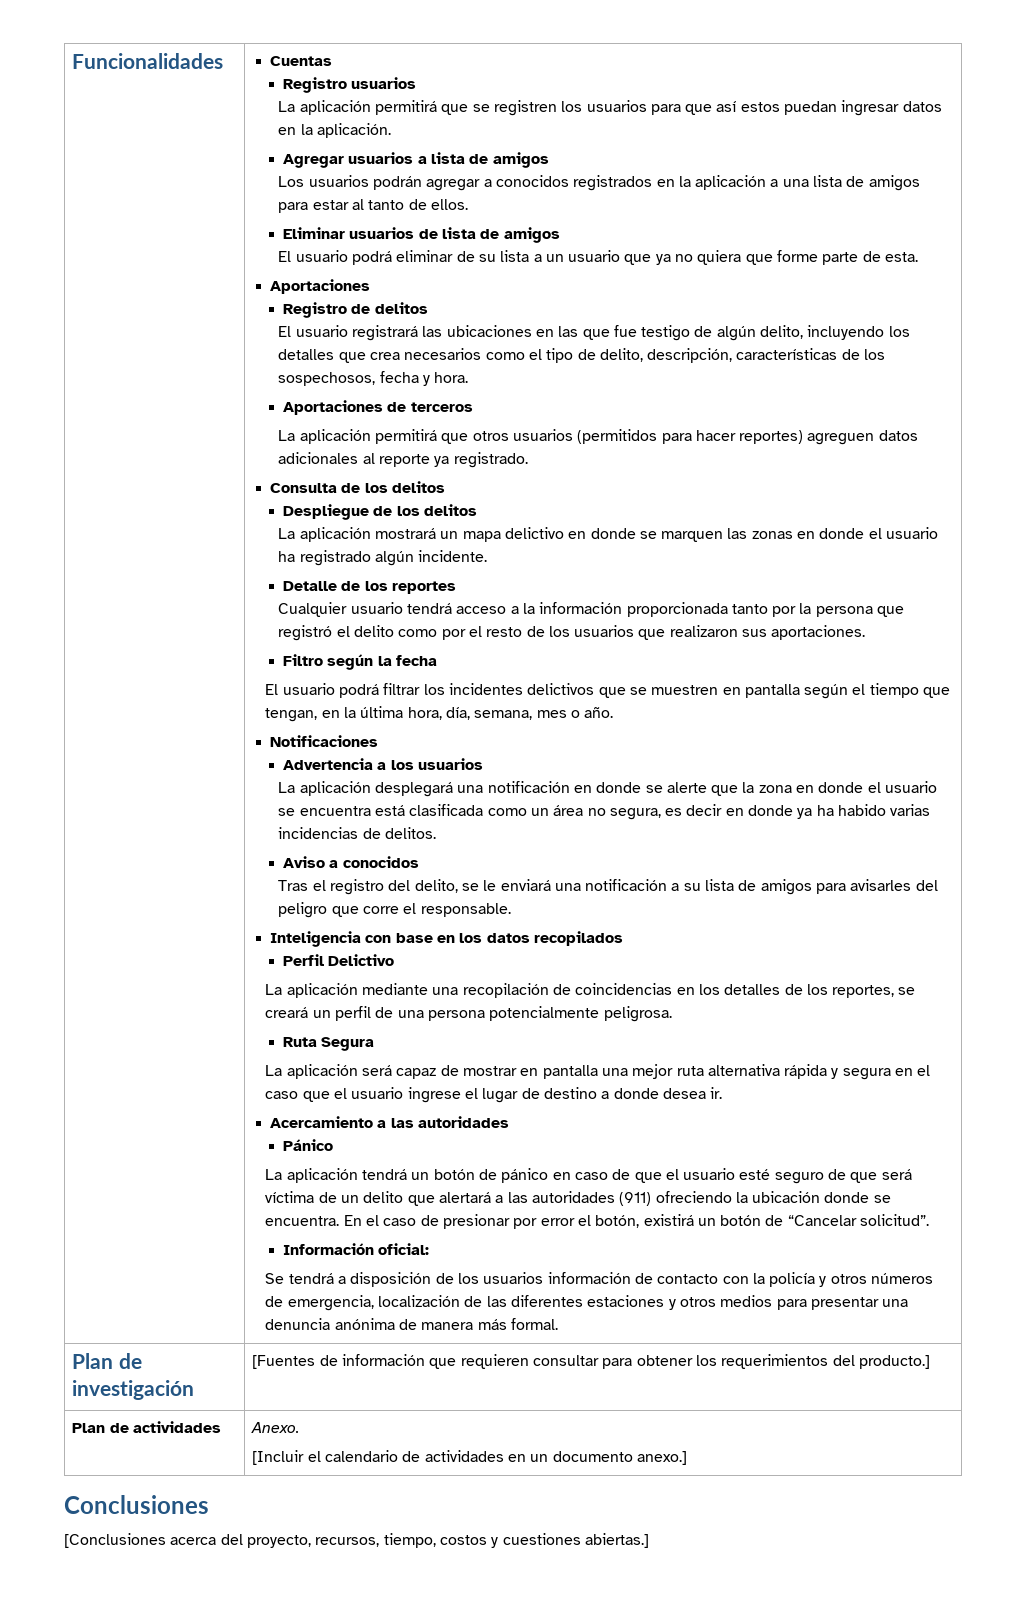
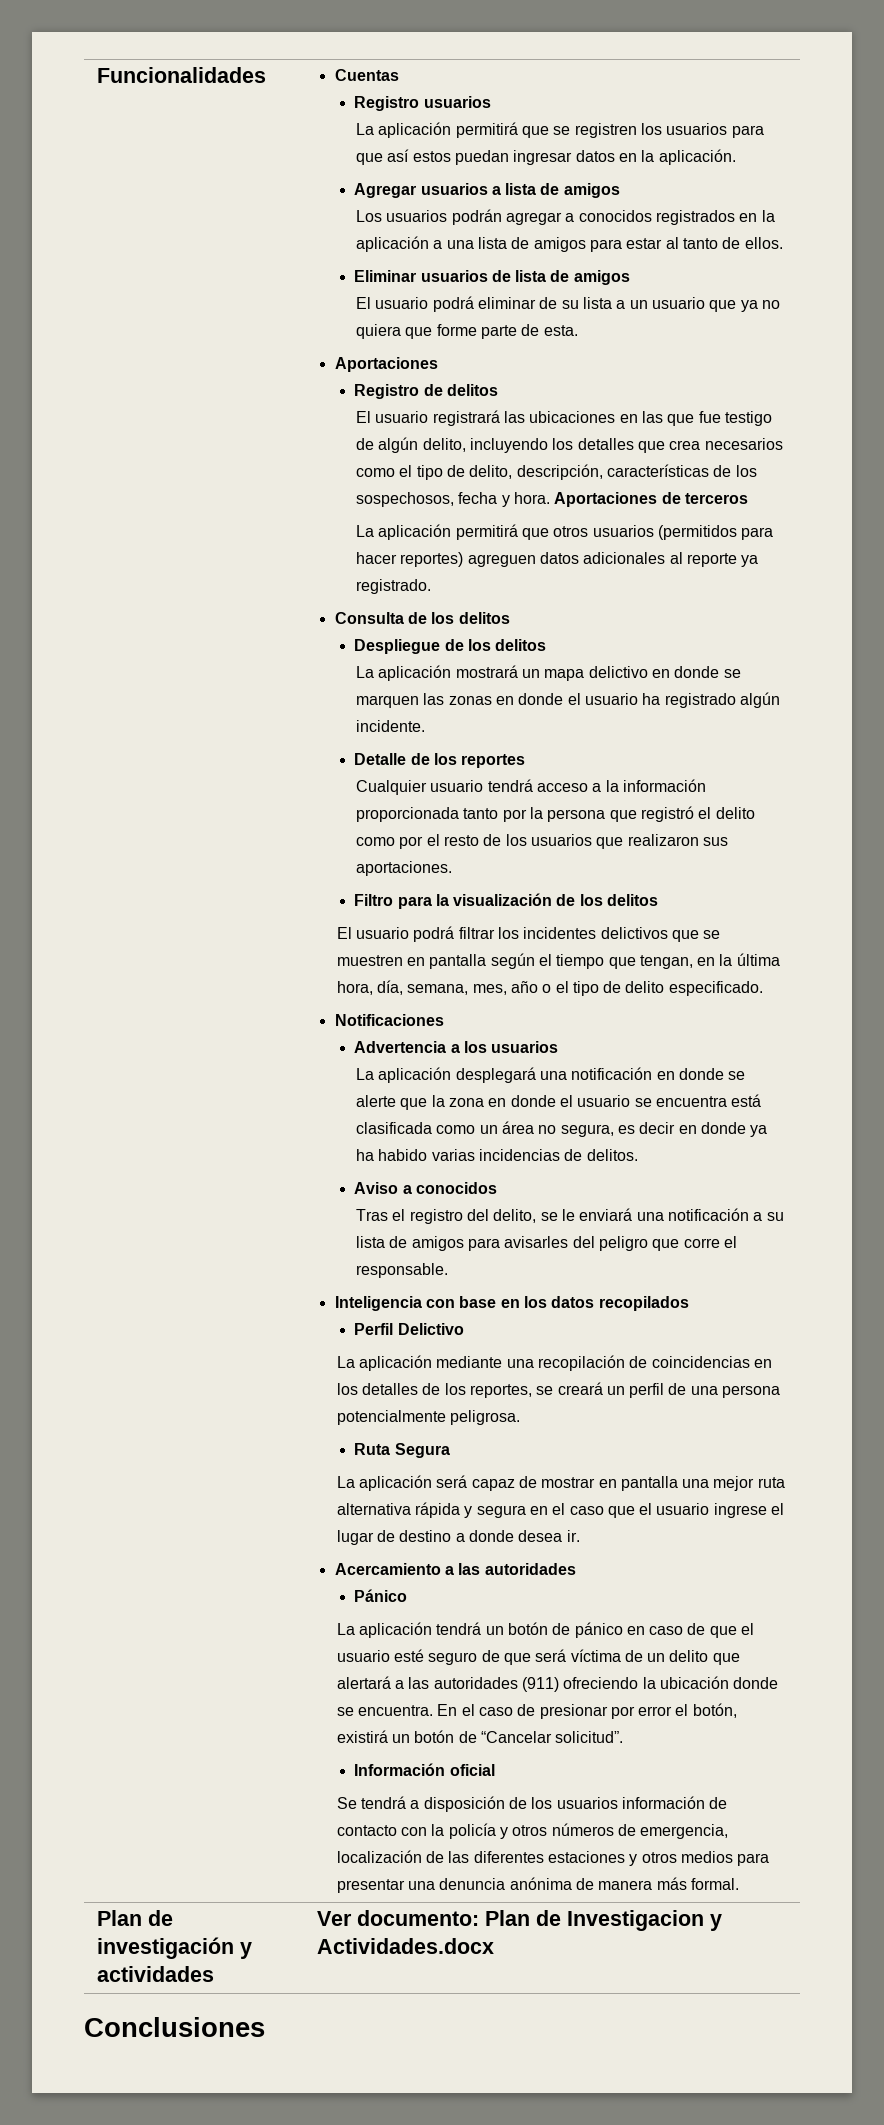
(469, 377) // -> (550, 498) none
[327,654,437,670] según la fecha -> [397,893,659,909] para la visualización de los delitos
[536,707,614,718] mes o año. -> [472,981,763,996] mes, año o el tipo de delito especificado.
[378,1243,430,1255] oficial: -> [449,1764,495,1776] oficial
[252,1354,930,1369] [72,1421,222,1433] [251,1422,300,1433] [252,1450,687,1465] [64,1495,209,1514] [64,1533,649,1548] | [Fuentes de información que requieren consultar para obtener los requerimientos del producto.] // Plan de actividades | Anexo. // [Incluir el calendario de actividades en un documento anexo.] // Conclusiones // [Conclusiones acerca del proyecto, recursos, tiempo, costos y cuestiones abiertas.] -> [240,1942,253,1959] [97,1966,215,1982] [317,1910,723,1931] [317,1938,495,1954] [84,2017,265,2037] y actividades | Ver documento: Plan de Investigacion y Actividades.docx // Conclusiones

